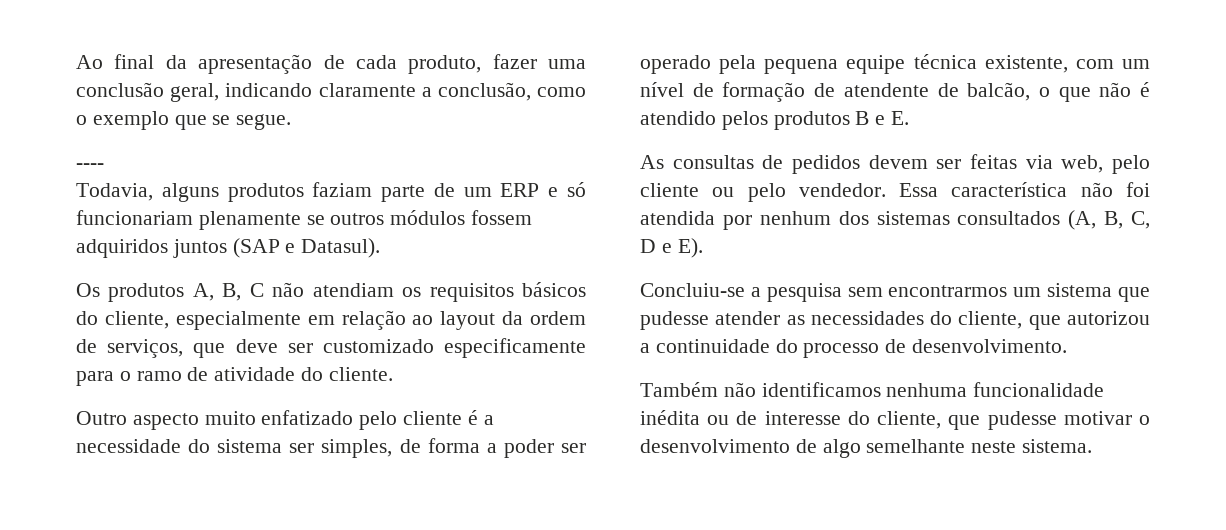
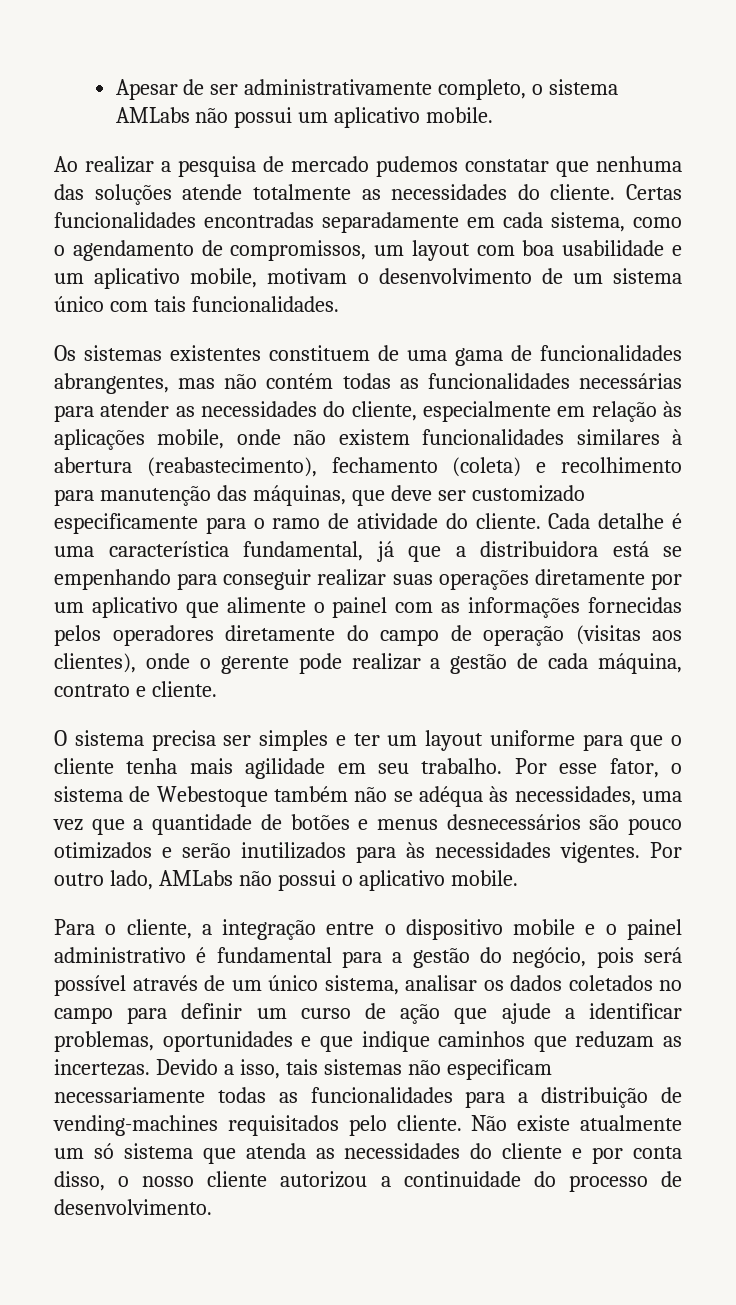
[76,54,586,74] [76,82,586,102] [76,111,292,130] [76,163,104,169] [76,182,586,202] [76,210,533,230] [76,238,381,258] [76,282,587,302] Ao final da apresentação de cada produto, fazer uma conclusão geral, indicando claramente a conclusão, como o exemplo que se segue. // ---- // Todavia, alguns produtos faziam parte de um ERP e só funcionariam plenamente se outros módulos fossem adquiridos juntos (SAP e Datasul). // Os produtos A, B, C não atendiam os requisitos básicos -> [115,79,619,100] [115,107,494,128] [54,156,682,177] [54,184,682,205] [54,212,682,233] [54,240,682,261] [54,268,682,289] [54,296,339,312] [54,345,682,366] [54,373,682,394] [54,401,317,422] Apesar de ser administrativamente completo, o sistema AMLabs não possui um aplicativo mobile. // Ao realizar a pesquisa de mercado pudemos constatar que nenhuma das soluções atende totalmente as necessidades do cliente. Certas funcionalidades encontradas separadamente em cada sistema, como o agendamento de compromissos, um layout com boa usabilidade e um aplicativo mobile, motivam o desenvolvimento de um sistema único com tais funcionalidades. // Os sistemas existentes constituem de uma gama de funcionalidades abrangentes, mas não contém todas as funcionalidades necessárias para atender as necessidades
[412,311,586,330] [76,339,184,358] ao layout da ordem de serviços, -> [663,401,682,417] [54,429,682,450] [54,457,682,477] [54,485,346,506] às aplicações mobile, onde não existem funcionalidades similares à abertura (reabastecimento), fechamento (coleta) e recolhimento para manutenção das máquinas,
[76,410,494,430] [76,438,586,458] [640,54,1150,74] [640,82,1150,102] [640,111,910,130] [640,154,1150,174] [640,182,1150,202] [640,210,1150,230] [640,238,703,258] [640,283,1150,302] [640,311,1061,330] // Outro aspecto muito enfatizado pelo cliente é a necessidade do sistema ser simples, de forma a poder ser operado pela pequena equipe técnica existente, com um nível de formação de atendente de balcão, o que não é atendido pelos produtos B e E. // As consultas de pedidos devem ser feitas via web, pelo cliente ou pelo vendedor. Essa característica não foi atendida por nenhum dos sistemas consultados (A, B, C, D e E). // Concluiu-se a pesquisa sem encontrarmos um sistema que pudesse atender as necessidades do cliente, que -> [548,513,682,529] [54,541,682,562] [54,569,683,590] [54,597,683,618] [54,625,682,646] [54,653,682,674] [54,681,217,697] [54,730,682,751] [54,758,682,779] [54,786,682,807] [53,814,682,835] [54,842,682,863] [54,870,518,891] [54,919,682,940] [54,947,682,968] [54,975,682,996] [54,1003,682,1024] [54,1031,682,1052] [54,1059,552,1080] [54,1087,682,1108] [53,1115,682,1136] [54,1143,682,1164] [54,1171,268,1191] Cada detalhe é uma característica fundamental, já que a distribuidora está se empenhando para conseguir realizar suas operações diretamente por um aplicativo que alimente o painel com as informações fornecidas pelos operadores diretamente do campo de operação (visitas aos clientes), onde o gerente pode realizar a gestão de cada máquina, contrato e cliente. // O sistema precisa ser simples e ter um layout uniforme para que o cliente tenha mais agilidade em seu trabalho. Por esse fator, o sistema de Webestoque também não se adéqua às necessidades, uma vez que a quantidade de botões e menus desnecessários são pouco otimizados e serão inutilizados para às necessidades vigentes. Por outro lado, AMLabs não possui o aplicativo mobile. // Para o cliente, a integração entre o dispositivo mobile e o painel administrativo é fundamental para a gestão do negócio, pois será possível através de um único sistema, analisar os dados coletados no campo para definir um curso de ação que ajude a identificar problemas, oportunidades e que indique caminhos que reduzam as incertezas. Devido a isso, tais sistemas não especificam necessariamente todas as funcionalidades para a distribuição de vending-machines requisitados pelo cliente. Não existe atualmente um só sistema que atenda as necessidades do cliente e por conta disso, o nosso cliente
[640,382,1105,397] [640,410,1150,430] [640,439,1093,458] // Também não identificamos nenhuma funcionalidade inédita ou de interesse do cliente, que pudesse motivar o desenvolvimento de algo semelhante neste sistema. -> (212, 1207) none

